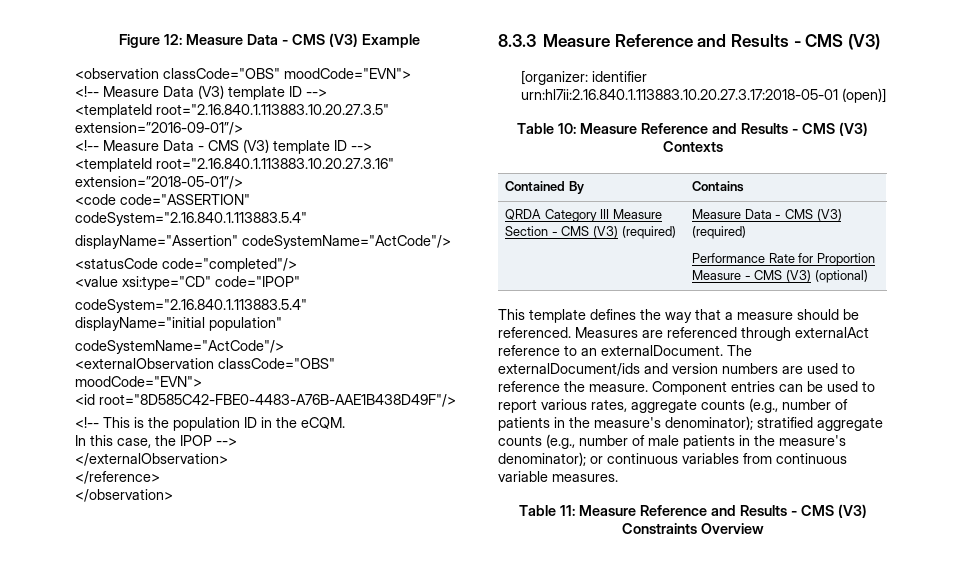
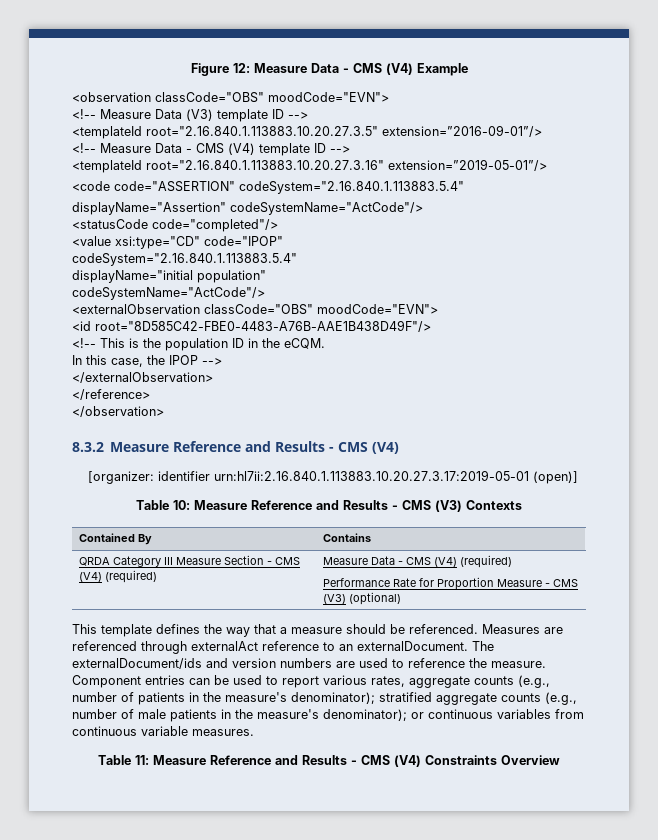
[329,33,358,47] (V3) -> [385,63,413,75] (V4)
[243,139,269,153] (V3) -> [228,143,255,155] (V4)
[75,176,243,189] extension=”2018-05-01”/> -> [388,159,547,171] extension=”2019-05-01”/>
[498,34,880,50] 8.3.3 Measure Reference and Results - CMS (V3) -> [72,441,400,454] 8.3.2 Measure Reference and Results - CMS (V4)
[520,89,838,100] urn:hl7ii:2.16.840.1.113883.10.20.27.3.17:2018-05-01 -> [214,470,530,481] urn:hl7ii:2.16.840.1.113883.10.20.27.3.17:2019-05-01
[592,226,618,238] (V3) -> [79,572,103,582] (V4)
[816,209,842,221] (V3) -> [434,557,458,567] (V4)
[837,504,867,518] (V3) -> [394,755,421,767] (V4)

